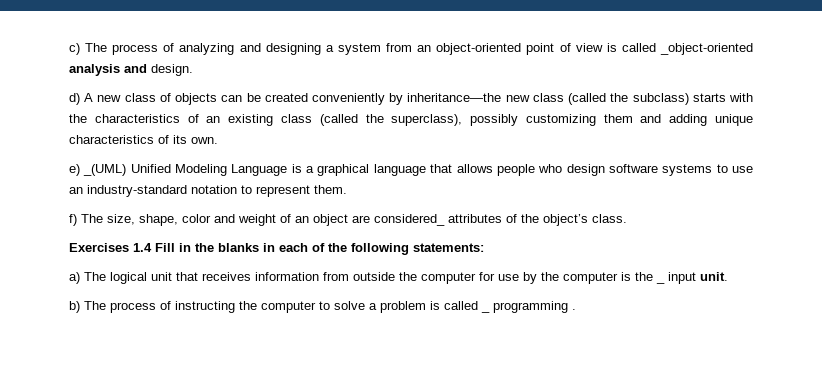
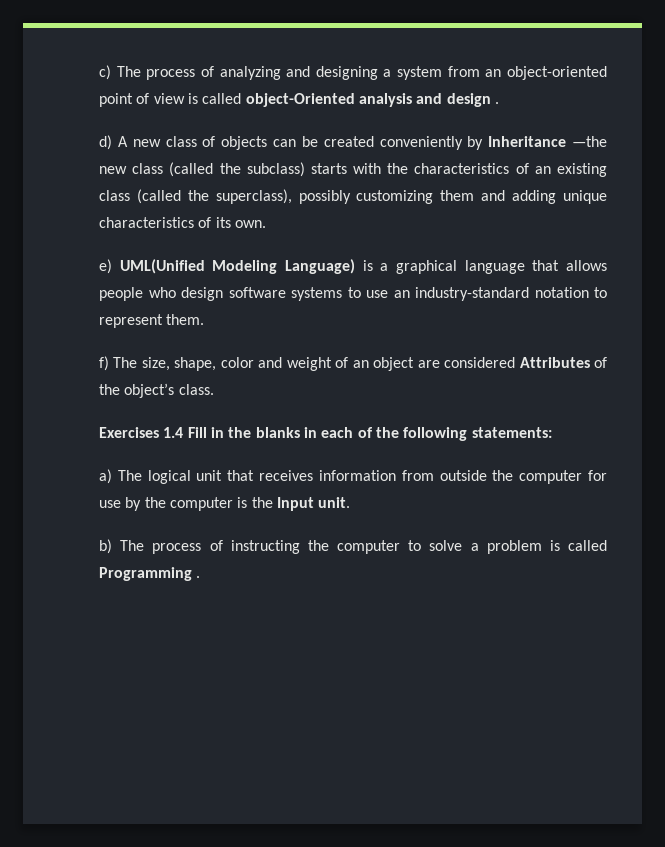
[660,43,754,55] _object-oriented -> [245,93,355,107] object-Oriented
[151,64,193,76] design. -> [446,93,499,107] design .
[407,93,502,102] inheritance—the -> [488,136,607,147] Inheritance —the
[83,164,288,176] _(UML) Unified Modeling Language -> [119,259,355,274] UML(Unified Modeling Language)
[374,214,502,226] considered_ attributes -> [444,357,590,368] considered Attributes
[656,272,696,284] _ input -> [276,497,314,511] Input
[481,301,568,313] _ programming -> [99,567,192,581] Programming

